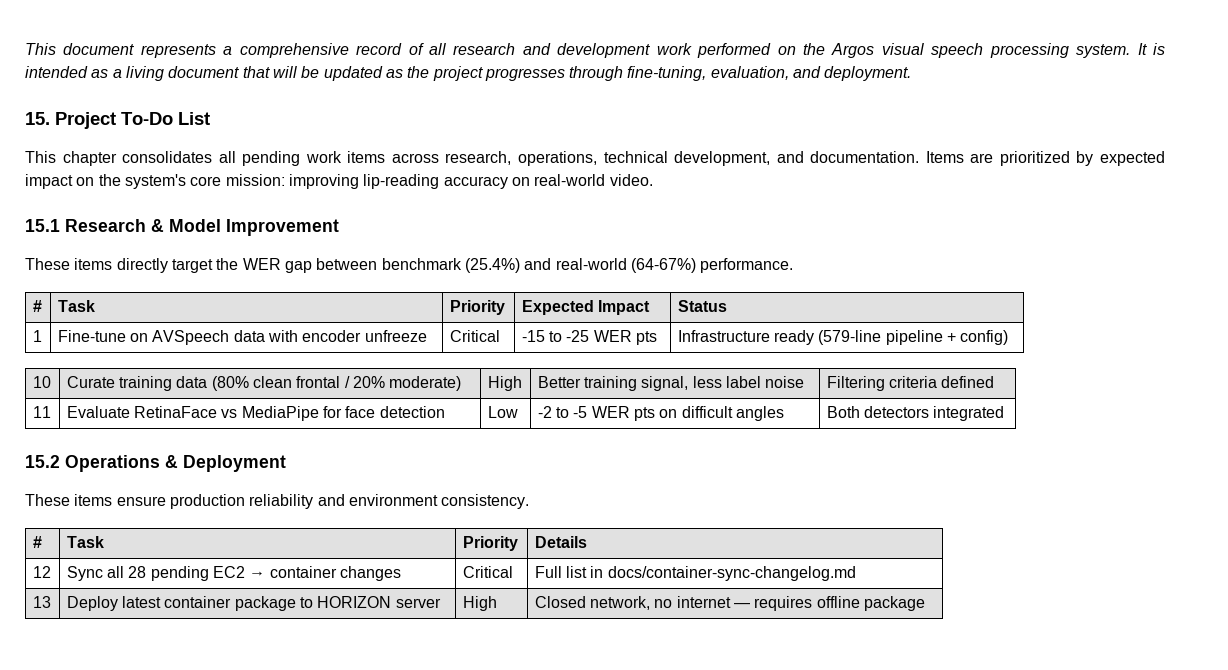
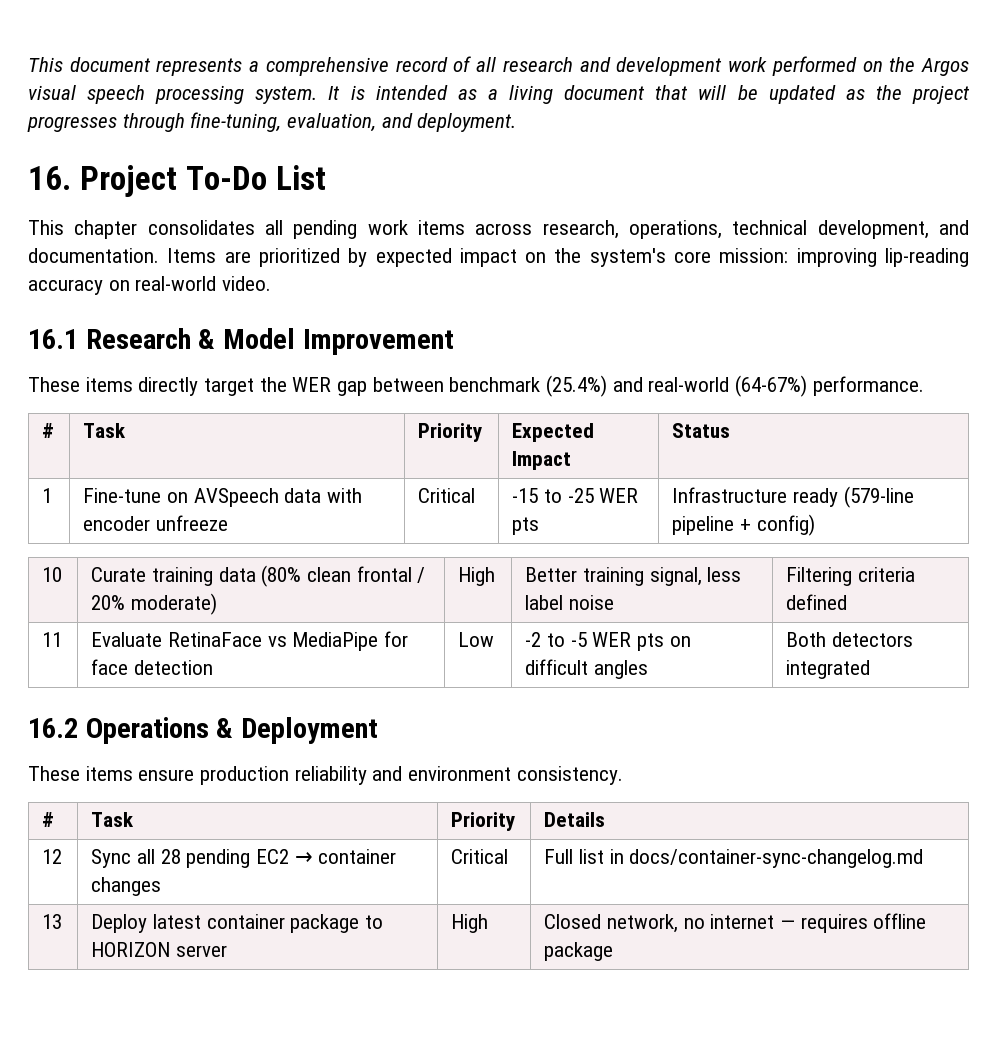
[25,112,50,125] 15. -> [28,166,71,190] 16.
[25,219,60,232] 15.1 -> [28,329,78,349] 16.1
[25,455,60,468] 15.2 -> [28,718,78,738] 16.2

